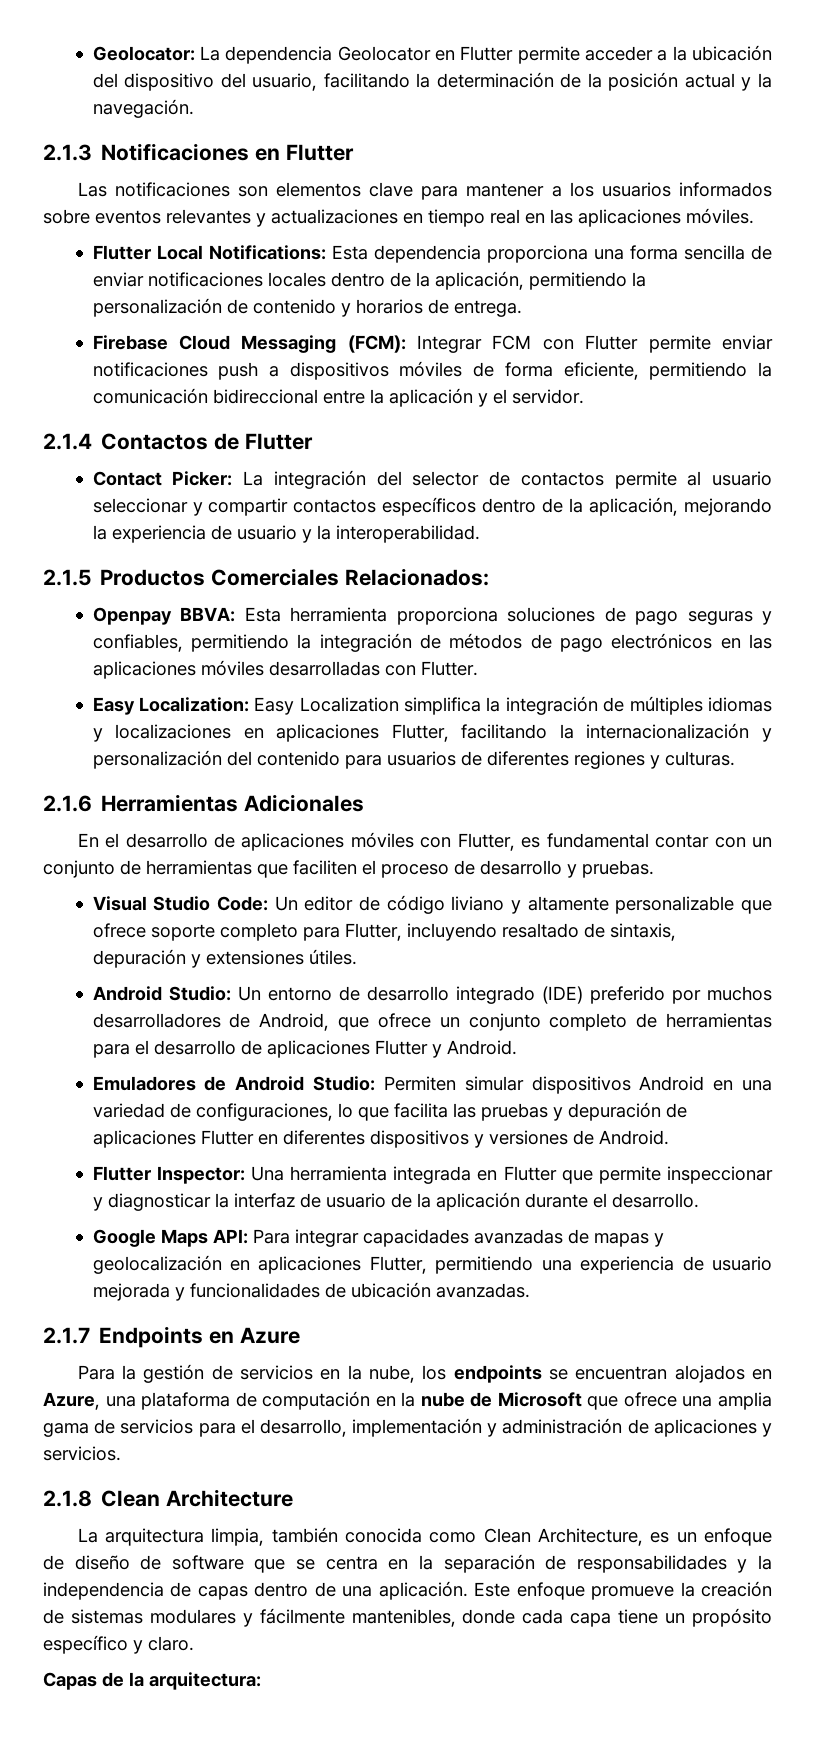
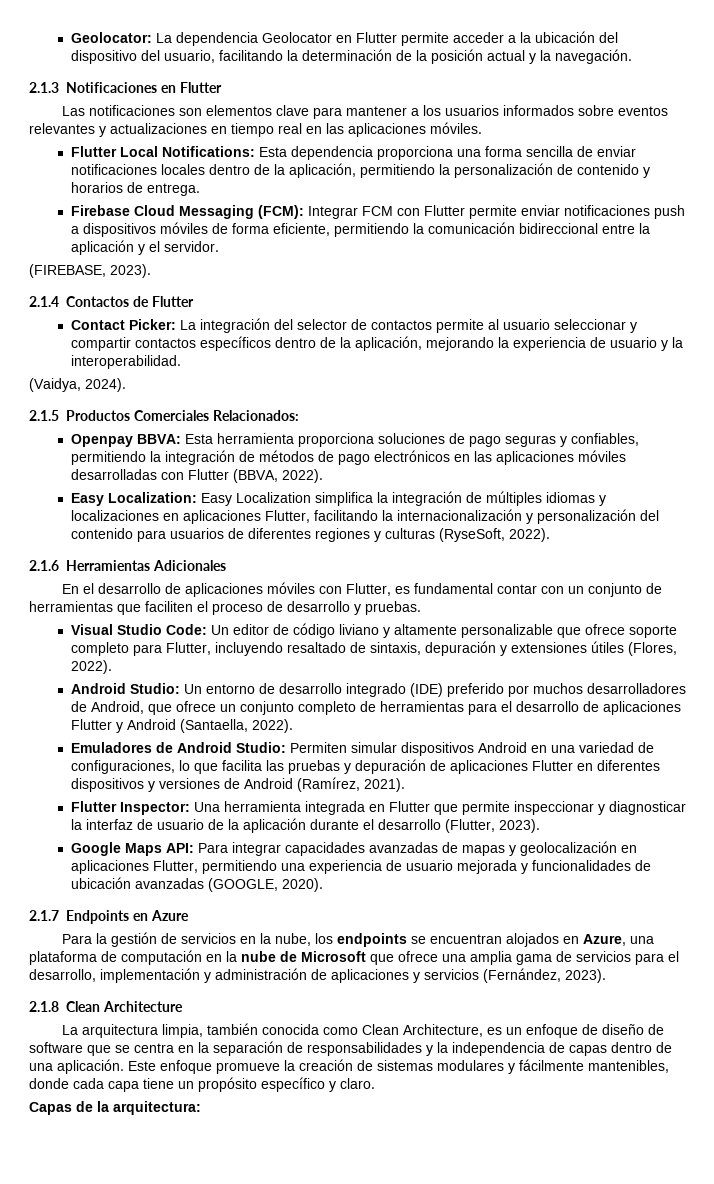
(584, 396) none -> [29,264,151,278] // (FIREBASE, 2023).
(480, 534) none -> [29,378,126,392] // (Vaidya, 2024).
[420,661,478,676] Flutter. -> [187,469,323,483] Flutter (BBVA, 2022).
[664,751,735,766] culturas. -> [384,528,550,542] culturas (RyseSoft, 2022).
[308,949,357,965] útiles. -> [590,641,677,656] [70,660,112,674] útiles (Flores, 2022).
[446,1040,517,1055] Android. -> [126,719,293,733] Android (Santaella, 2022).
[598,1130,669,1145] Android. -> [243,777,405,792] Android (Ramírez, 2021).
[611,1193,699,1208] desarrollo. -> [377,819,540,833] desarrollo (Flutter, 2023).
[435,1283,530,1298] avanzadas. -> [134,878,323,892] avanzadas (GOOGLE, 2020).
[43,1446,121,1461] servicios. -> [424,968,606,983] servicios (Fernández, 2023).

